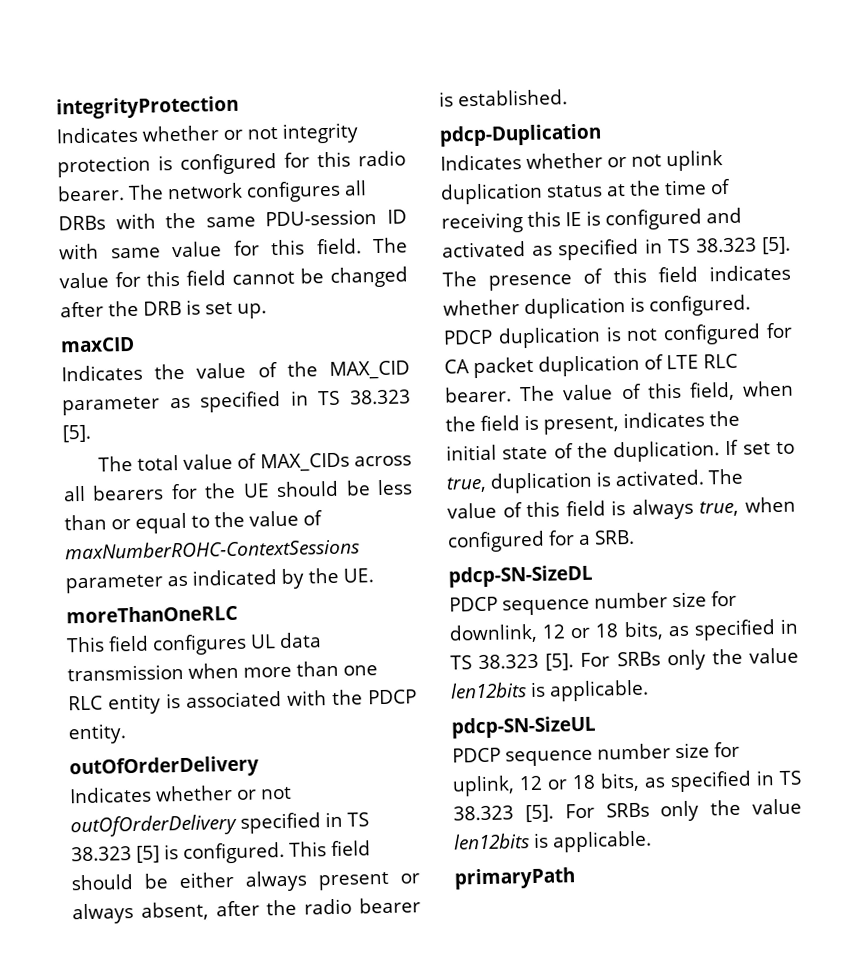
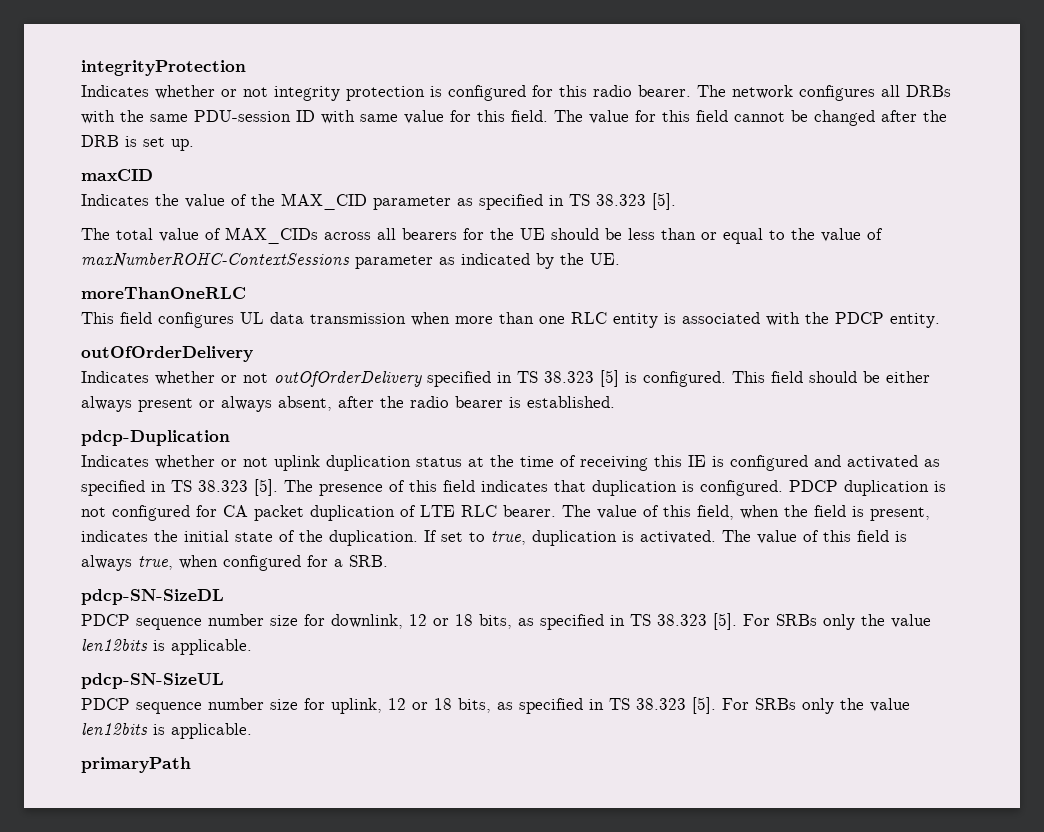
[443,299,520,316] whether -> [554,480,586,492] that

